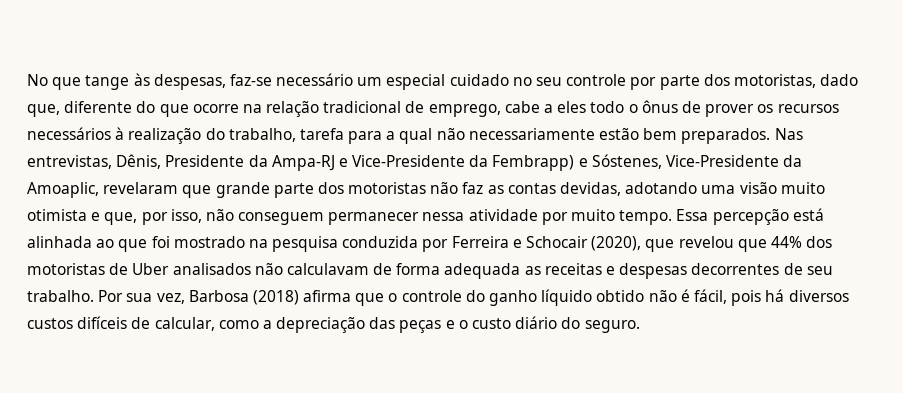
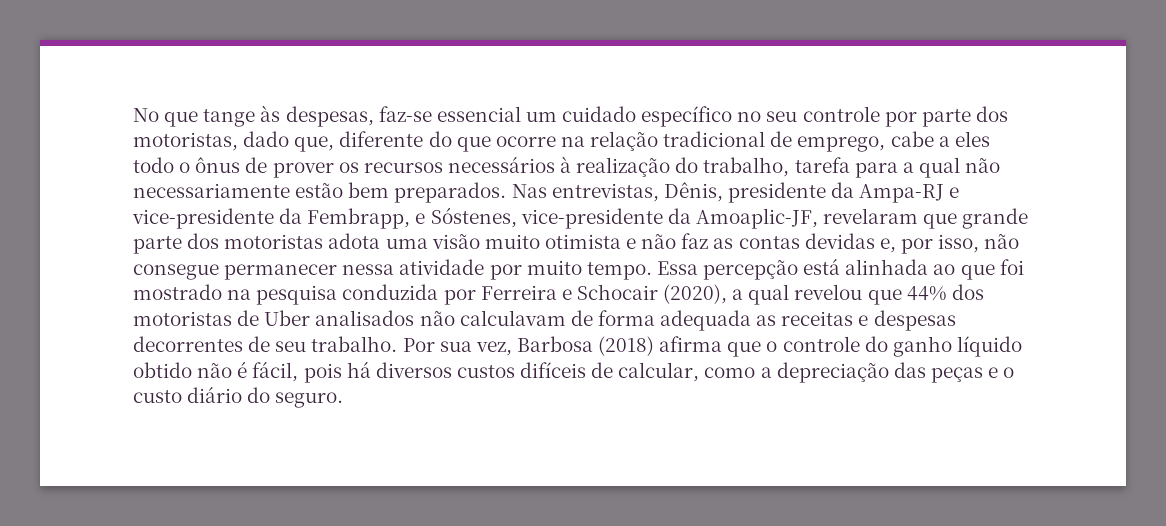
[276,73,509,90] necessário um especial cuidado -> [436,106,733,127] essencial um cuidado específico
[165,155,245,167] Presidente -> [727,182,826,203] presidente
[352,154,803,171] [27,182,99,198] Vice-Presidente da Fembrapp) e Sóstenes, Vice-Presidente da Amoaplic, -> [132,207,818,229] vice-presidente da Fembrapp, e Sóstenes, vice-presidente da Amoaplic-JF,
[430,182,698,196] não faz as contas devidas, adotando -> [328,233,381,249] adota
[104,212,138,225] que, -> [641,233,896,253] não faz as contas devidas e,
[238,212,325,225] conseguem -> [133,264,219,280] consegue
[645,239,675,252] que -> [732,284,790,305] a qual

